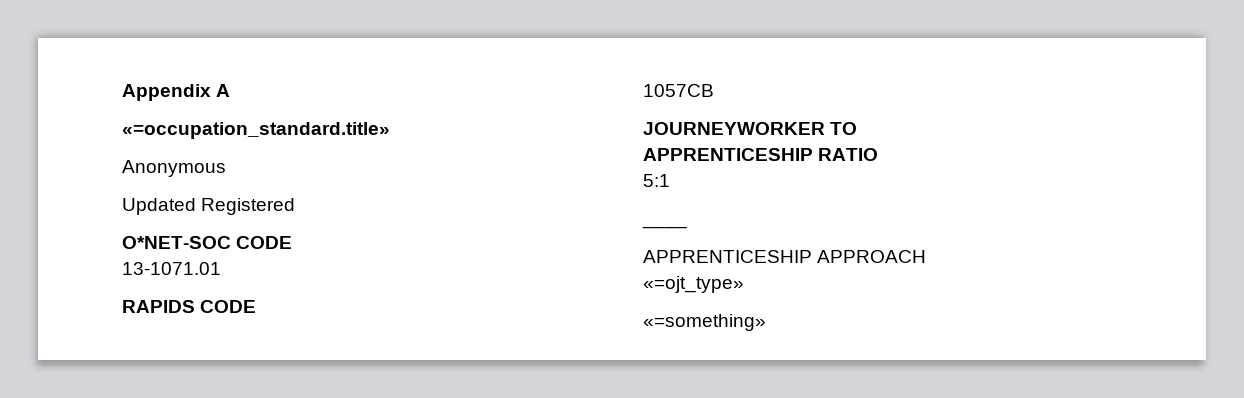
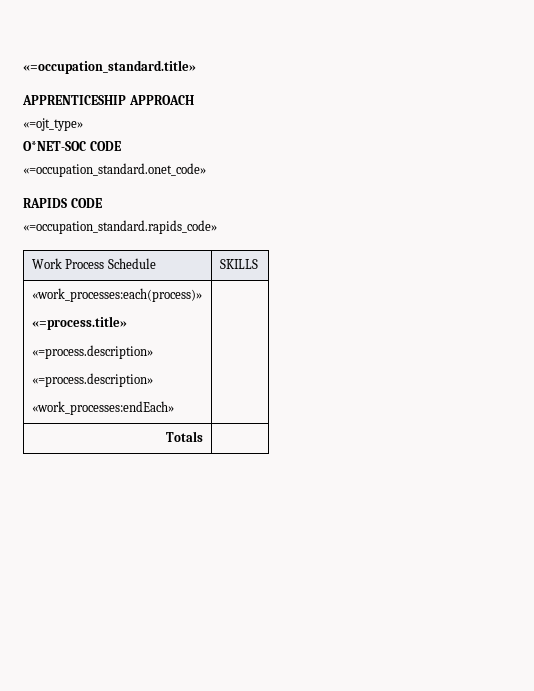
[122,84,231,101] Appendix A // -> (23, 67) none
[122,160,226,177] [122,198,296,215] [122,236,293,249] [122,262,221,275] [122,300,257,313] [643,84,714,97] [643,122,858,135] [643,148,879,161] [643,174,670,187] [642,225,687,229] [643,250,927,263] [643,276,744,293] [643,314,766,331] Anonymous // Updated Registered // O*NET-SOC CODE // 13-1071.01 // RAPIDS CODE // 1057CB // JOURNEYWORKER TO // APPRENTICESHIP RATIO // 5:1 // ____ // APPRENTICESHIP APPROACH // «=ojt_type» // «=something» -> [22,95,194,105] [23,118,83,131] [23,141,121,151] [23,163,206,177] [23,198,102,208] [23,220,217,234] [31,258,156,269] [219,259,258,269] [31,288,202,302] [31,316,127,330] [31,345,153,359] [31,373,153,387] [31,401,174,415] [166,431,204,442] APPRENTICESHIP APPROACH // «=ojt_type» // O*NET-SOC CODE // «=occupation_standard.onet_code» // RAPIDS CODE // «=occupation_standard.rapids_code» // Work Process Schedule | SKILLS // «work_processes:each(process)» // «=process.title» // «=process.description» // «=process.description» // «work_processes:endEach» | // Totals |

